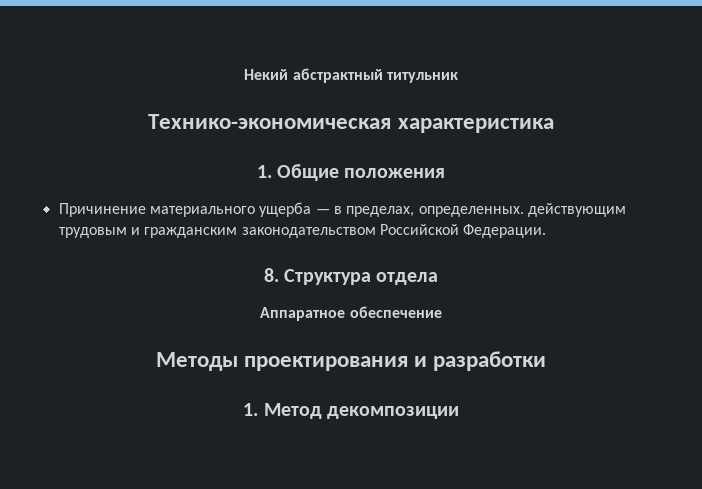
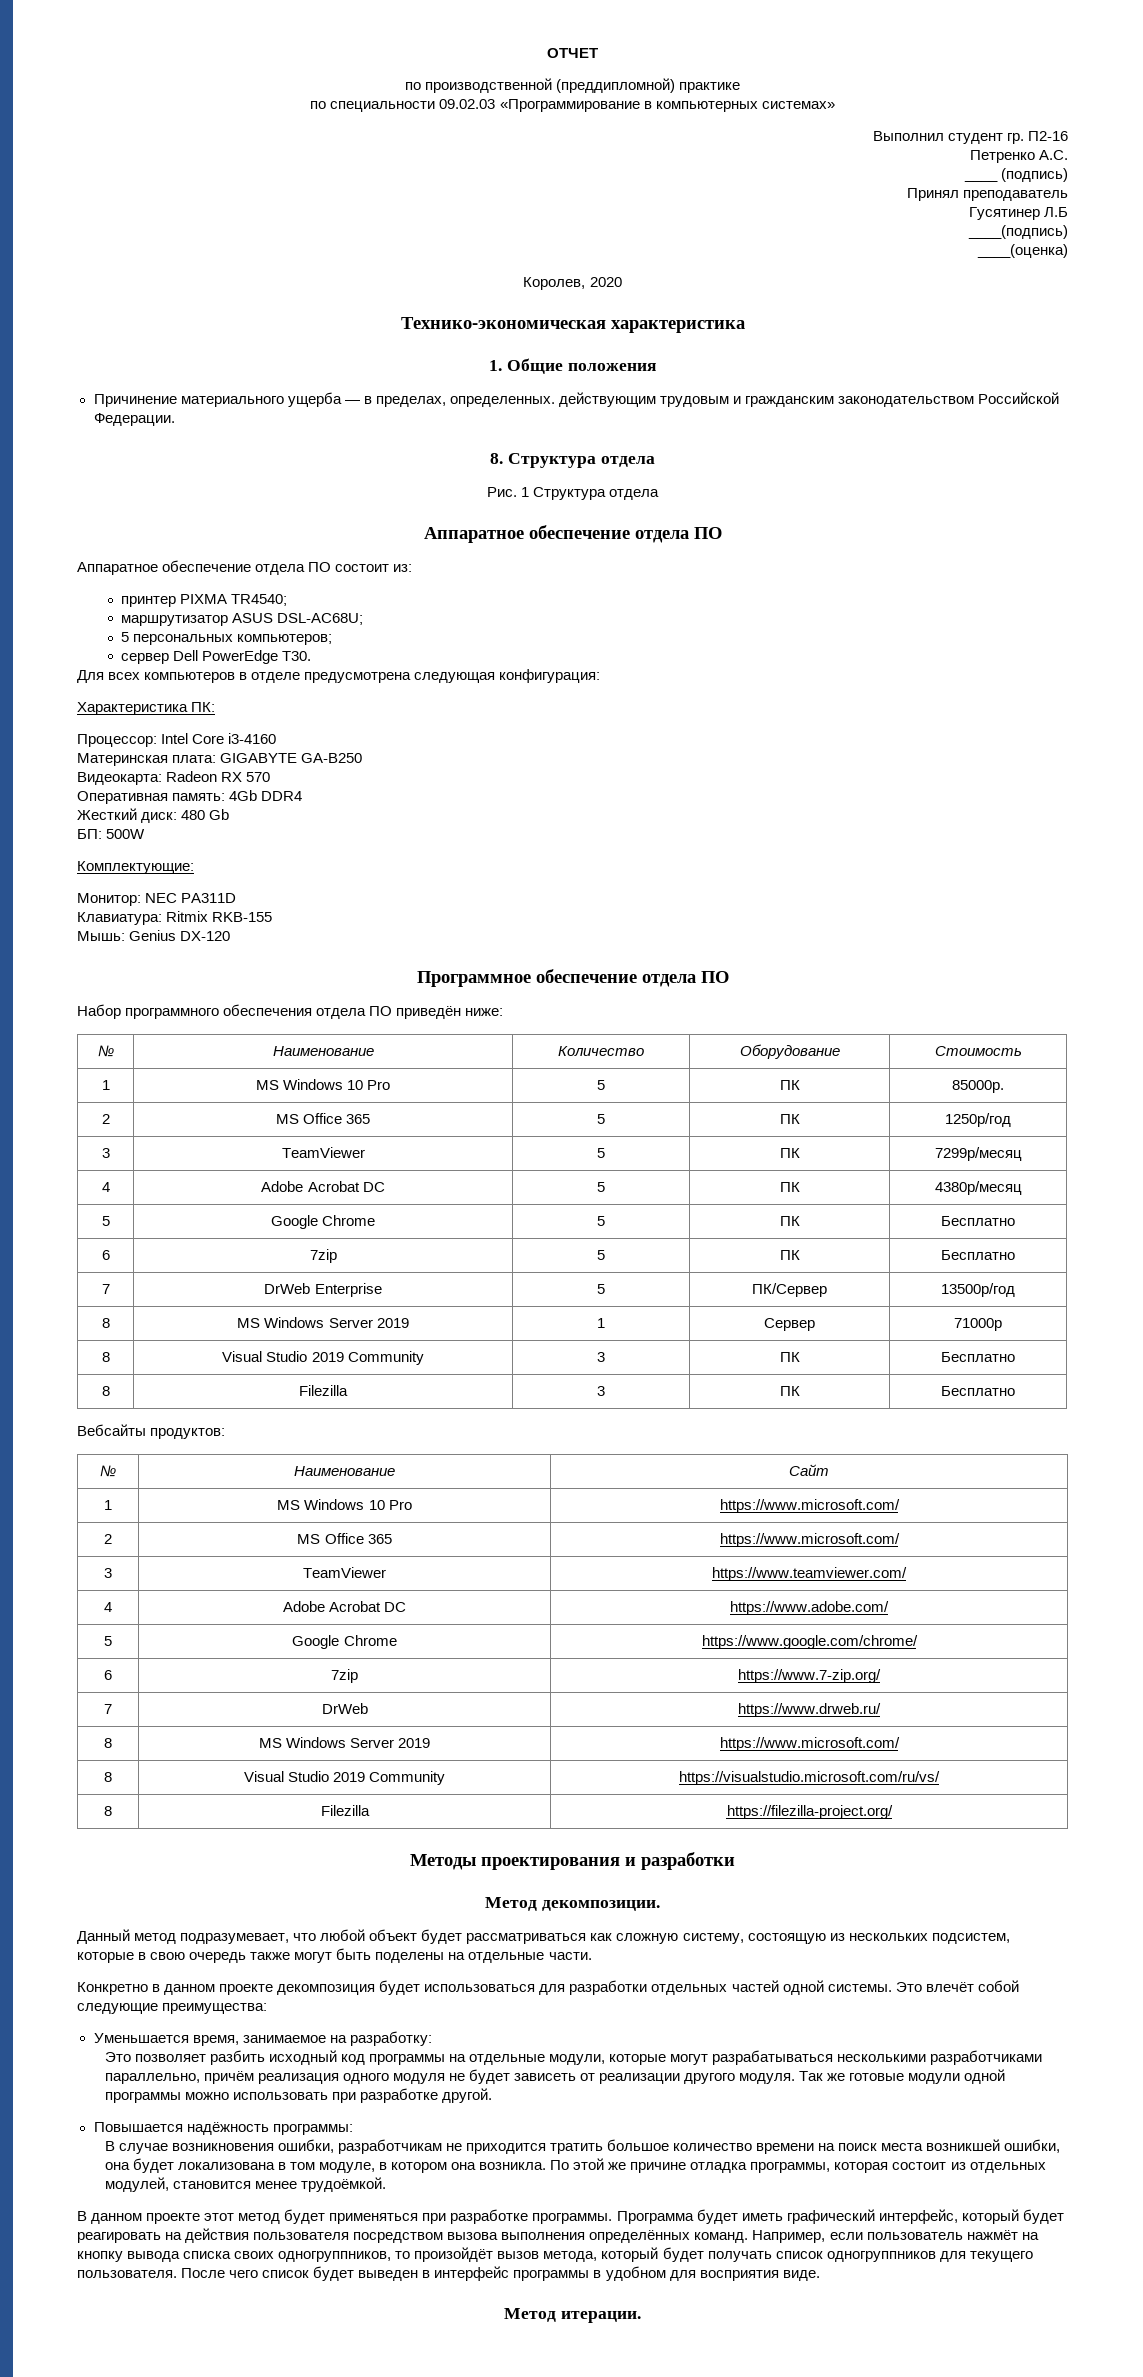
[244,68,458,83] Некий абстрактный титульник -> [547,48,598,58] [404,78,741,93] [310,99,835,112] [872,131,1068,144] [969,150,1068,163] [963,168,1068,182] [906,188,1068,201] [968,207,1068,220] [968,225,1068,239] [977,244,1068,258] [523,277,622,290] ОТЧЕТ // по производственной (преддипломной) практике // по специальности 09.02.03 «Программирование в компьютерных системах» // Выполнил студент гр. П2-16 // Петренко А.С. // ____ (подпись) // Принял преподаватель // Гусятинер Л.Б // ____(подпись) // ____(оценка) // Королев, 2020
[260,306,442,321] [155,351,547,371] [243,403,459,419] Аппаратное обеспечение // Методы проектирования и разработки // 1. Метод декомпозиции -> [486,487,660,500] [423,525,722,543] [77,560,413,575] [121,594,288,607] [121,613,364,626] [121,632,333,645] [121,650,312,664] [77,669,601,683] [77,702,216,715] [77,733,277,747] [77,753,363,766] [77,771,271,785] [77,790,303,804] [77,808,230,823] [77,829,146,839] [77,861,194,874] [77,893,237,906] [77,911,273,925] [77,930,231,941] [416,969,729,987] [77,1004,504,1019] [97,1045,114,1057] [272,1046,374,1056] [558,1046,644,1056] [739,1044,840,1059] [934,1046,1022,1056] [101,1080,110,1090] [255,1079,391,1090] [597,1080,605,1090] [779,1080,800,1090] [952,1080,1004,1093] [101,1114,110,1124] [275,1113,371,1124] [597,1114,605,1124] [779,1114,800,1124] [945,1113,1011,1127] [101,1148,110,1158] [281,1147,365,1158] [597,1148,605,1158] [779,1148,800,1158] [934,1147,1022,1161] [101,1182,110,1192] [261,1181,385,1192] [597,1182,605,1192] [779,1182,800,1192] [934,1181,1022,1195] [101,1216,110,1226] [270,1215,376,1229] [597,1216,605,1226] [779,1216,800,1226] [941,1216,1015,1226] [101,1250,110,1260] [309,1249,337,1263] [597,1250,605,1260] [779,1250,800,1260] [941,1250,1015,1260] [101,1284,110,1294] [264,1283,382,1297] [597,1284,605,1294] [752,1283,827,1297] [941,1283,1015,1297] [101,1318,110,1328] [237,1317,409,1328] [597,1318,605,1328] [764,1318,815,1331] [954,1318,1002,1331] [101,1352,110,1362] [222,1351,424,1365] [597,1352,605,1362] [779,1352,800,1362] [941,1352,1015,1362] [101,1386,110,1396] [299,1385,348,1396] [597,1386,605,1396] [779,1386,800,1396] [941,1386,1015,1396] [77,1424,226,1439] [100,1465,116,1477] [294,1466,395,1476] [789,1464,829,1476] [104,1500,112,1510] [277,1499,412,1510] [719,1499,900,1513] [104,1534,112,1544] [297,1533,392,1544] [719,1533,900,1547] [104,1568,112,1578] [303,1567,386,1578] [712,1567,907,1581] [104,1602,112,1612] [282,1601,407,1612] [730,1601,889,1615] [104,1636,112,1646] [292,1635,397,1649] [701,1635,918,1649] [104,1670,112,1680] [331,1669,358,1683] [738,1669,881,1683] [104,1704,112,1714] [321,1703,368,1714] [738,1703,881,1717] [104,1738,112,1748] [258,1737,431,1748] [719,1737,900,1751] [104,1772,112,1782] [243,1771,446,1785] [679,1771,940,1785] [104,1806,112,1816] [320,1805,370,1816] [726,1805,893,1819] [410,1852,735,1870] [485,1897,660,1911] [77,1929,1010,1944] [77,1948,592,1963] [77,1980,1019,1995] [77,2003,268,2014] [93,2031,432,2046] [104,2050,1043,2065] [104,2069,1006,2084] [104,2088,492,2103] [93,2122,353,2135] [104,2139,1061,2154] [104,2158,1046,2173] [104,2177,386,2192] [77,2209,1064,2224] [77,2228,1039,2243] [77,2247,1033,2262] [77,2266,820,2281] [504,2308,641,2323] Рис. 1 Структура отдела // Аппаратное обеспечение отдела ПО // Аппаратное обеспечение отдела ПО состоит из: // принтер PIXMA TR4540; // маршрутизатор ASUS DSL-AC68U; // 5 персональных компьютеров; // сервер Dell PowerEdge T30. // Для всех компьютеров в отделе предусмотрена следующая конфигурация: // Характеристика ПК: // Процессор: Intel Core i3-4160 // Материнская плата: GIGABYTE GA-B250 // Видеокарта: Radeon RX 570 // Оперативная память: 4Gb DDR4 // Жесткий диск: 480 Gb // БП: 500W // Комплектующие: // Монитор: NEC PA311D // Клавиатура: Ritmix RKB-155 // Мышь: Genius DX-120 // Программное обеспечение отдела ПО // Набор программного обеспечения отдела ПО приведён ниже: // № | Наименование | Количество | Оборудование | Стоимость // 1 | MS Windows 10 Pro | 5 | ПК | 85000р. // 2 | MS Office 365 | 5 | ПК | 1250р/год // 3 | TeamViewer | 5 | ПК | 7299р/месяц // 4 | Adobe Acrobat DC | 5 | ПК | 4380р/месяц // 5 | Google Chrome | 5 | ПК | Бесплатно // 6 | 7zip | 5 | ПК | Бесплатно // 7 | DrWeb Enterprise | 5 | ПК/Сервер | 13500р/год // 8 | MS Windows Server 2019 | 1 | Сервер | 71000р // 8 | Visual Studio 2019 Community | 3 | ПК | Бесплатно // 8 | Filezilla | 3 | ПК | Бесплатно // Вебсайты продуктов: // № | Наименование | Сайт // 1 | MS Windows 10 Pro | https://www.microsoft.com/ // 2 | MS Office 365 | https://www.microsoft.com/ // 3 | TeamViewer | https://www.teamviewer.com/ // 4 | Adobe Acrobat DC | https://www.adobe.com/ // 5 | Google Chrome | https://www.google.com/chrome/ // 6 | 7zip | https://www.7-zip.org/ // 7 | DrWeb | https://www.drweb.ru/ // 8 | MS Windows Server 2019 | https://www.microsoft.com/ // 8 | Visual Studio 2019 Community | https://visualstudio.microsoft.com/ru/vs/ // 8 | Filezilla | https://filezilla-project.org/ // Методы проектирования и разработки // Метод декомпозиции. // Данный метод подразумевает, что любой объект будет рассматриваться как сложную систему, состоящую из нескольких подсистем, которые в свою очередь также могут быть поделены на отдельные части. // Конкретно в данном проекте декомпозиция будет использоваться для разработки отдельных частей одной системы. Это влечёт собой следующие преимущества: // Уменьшается время, занимаемое на разработку: // Это позволяет разбить исходный код программы на отдельные модули, которые могут разрабатываться несколькими разработчиками параллельно, причём реализация одного модуля не будет зависеть от реализации другого модуля. Так же готовые модули одной программы можно использовать при разработке другой. // Повышается надёжность программы: // В случае возникновения ошибки, разработчикам не приходится тратить большое количество времени на поиск места возникшей ошибки, она будет локализована в том модуле, в котором она возникла. По этой же причине отладка программы, которая состоит из отдельных модулей, становится менее трудоёмкой. // В данном проекте этот метод будет применяться при разработке программы. Программа будет иметь графический интерфейс, который будет реагировать на действия пользователя посредством вызова выполнения определённых команд. Например, если пользователь нажмёт на кнопку вывода списка своих одногруппников, то произойдёт вызов метода, который будет получать список одногруппников для текущего пользователя. После чего список будет выведен в интерфейс программы в удобном для восприятия виде. // Метод итерации.

